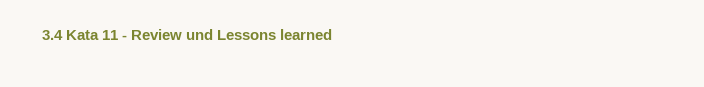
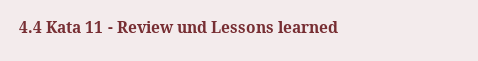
[42,30,63,40] 3.4 -> [19,21,42,33] 4.4

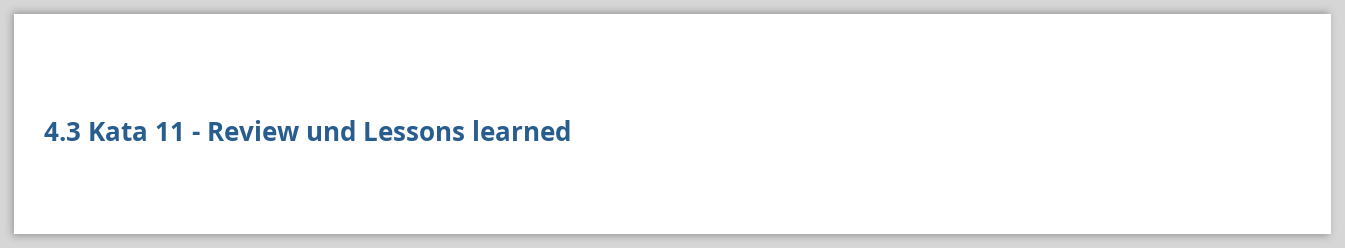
[19,21,42,33] 4.4 -> [44,122,81,141] 4.3

